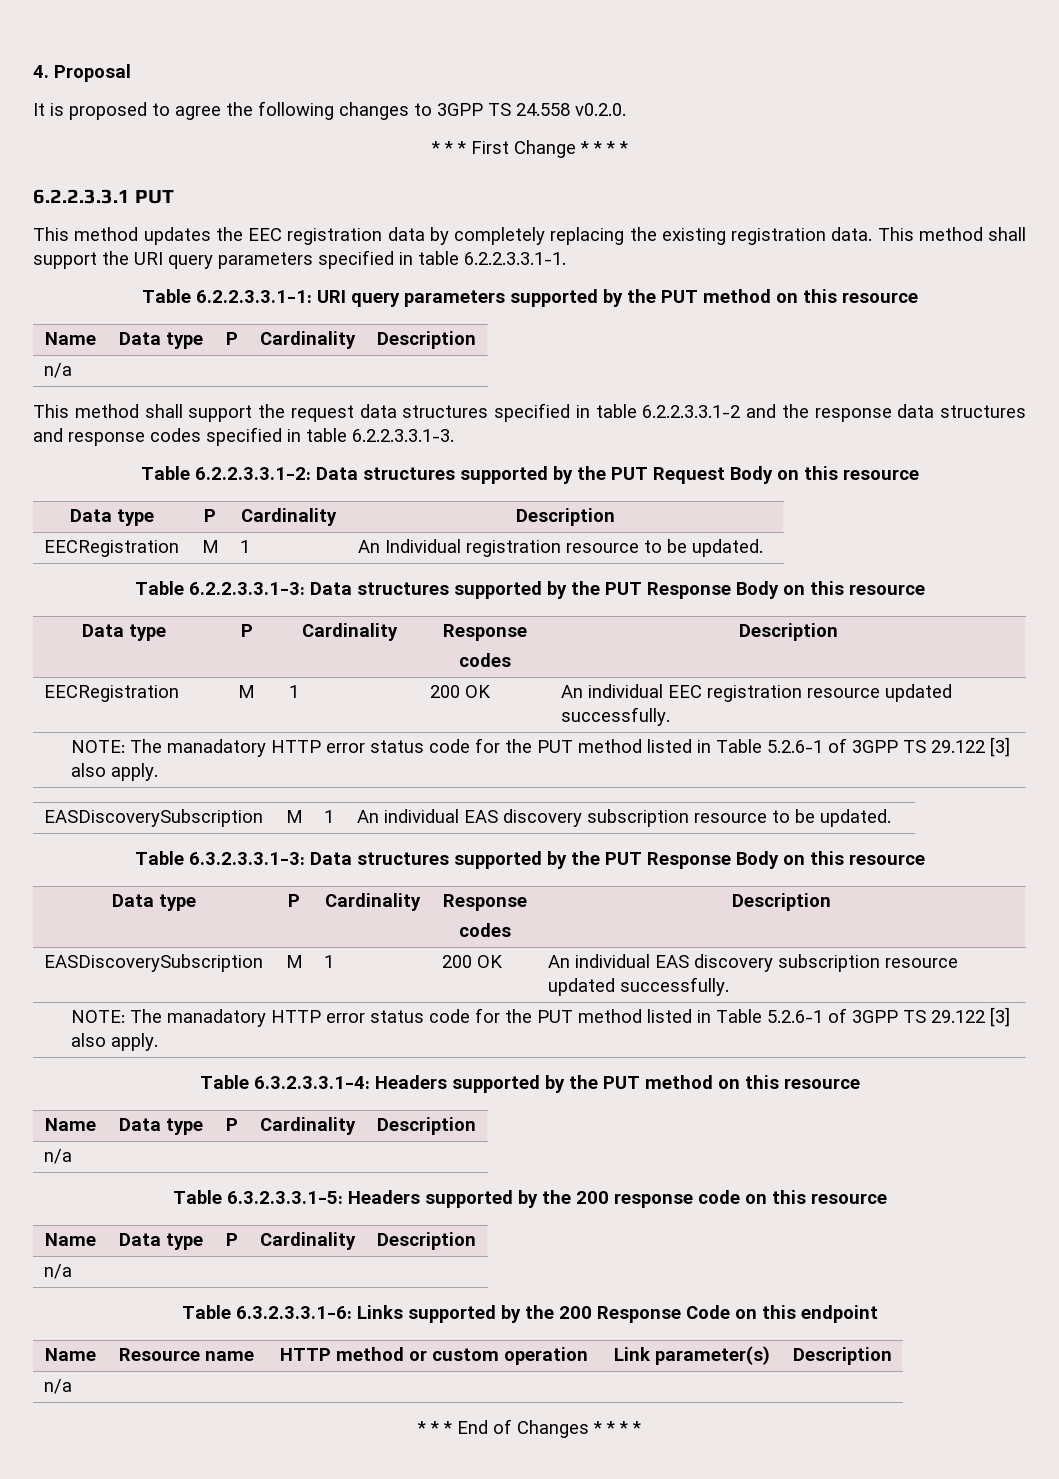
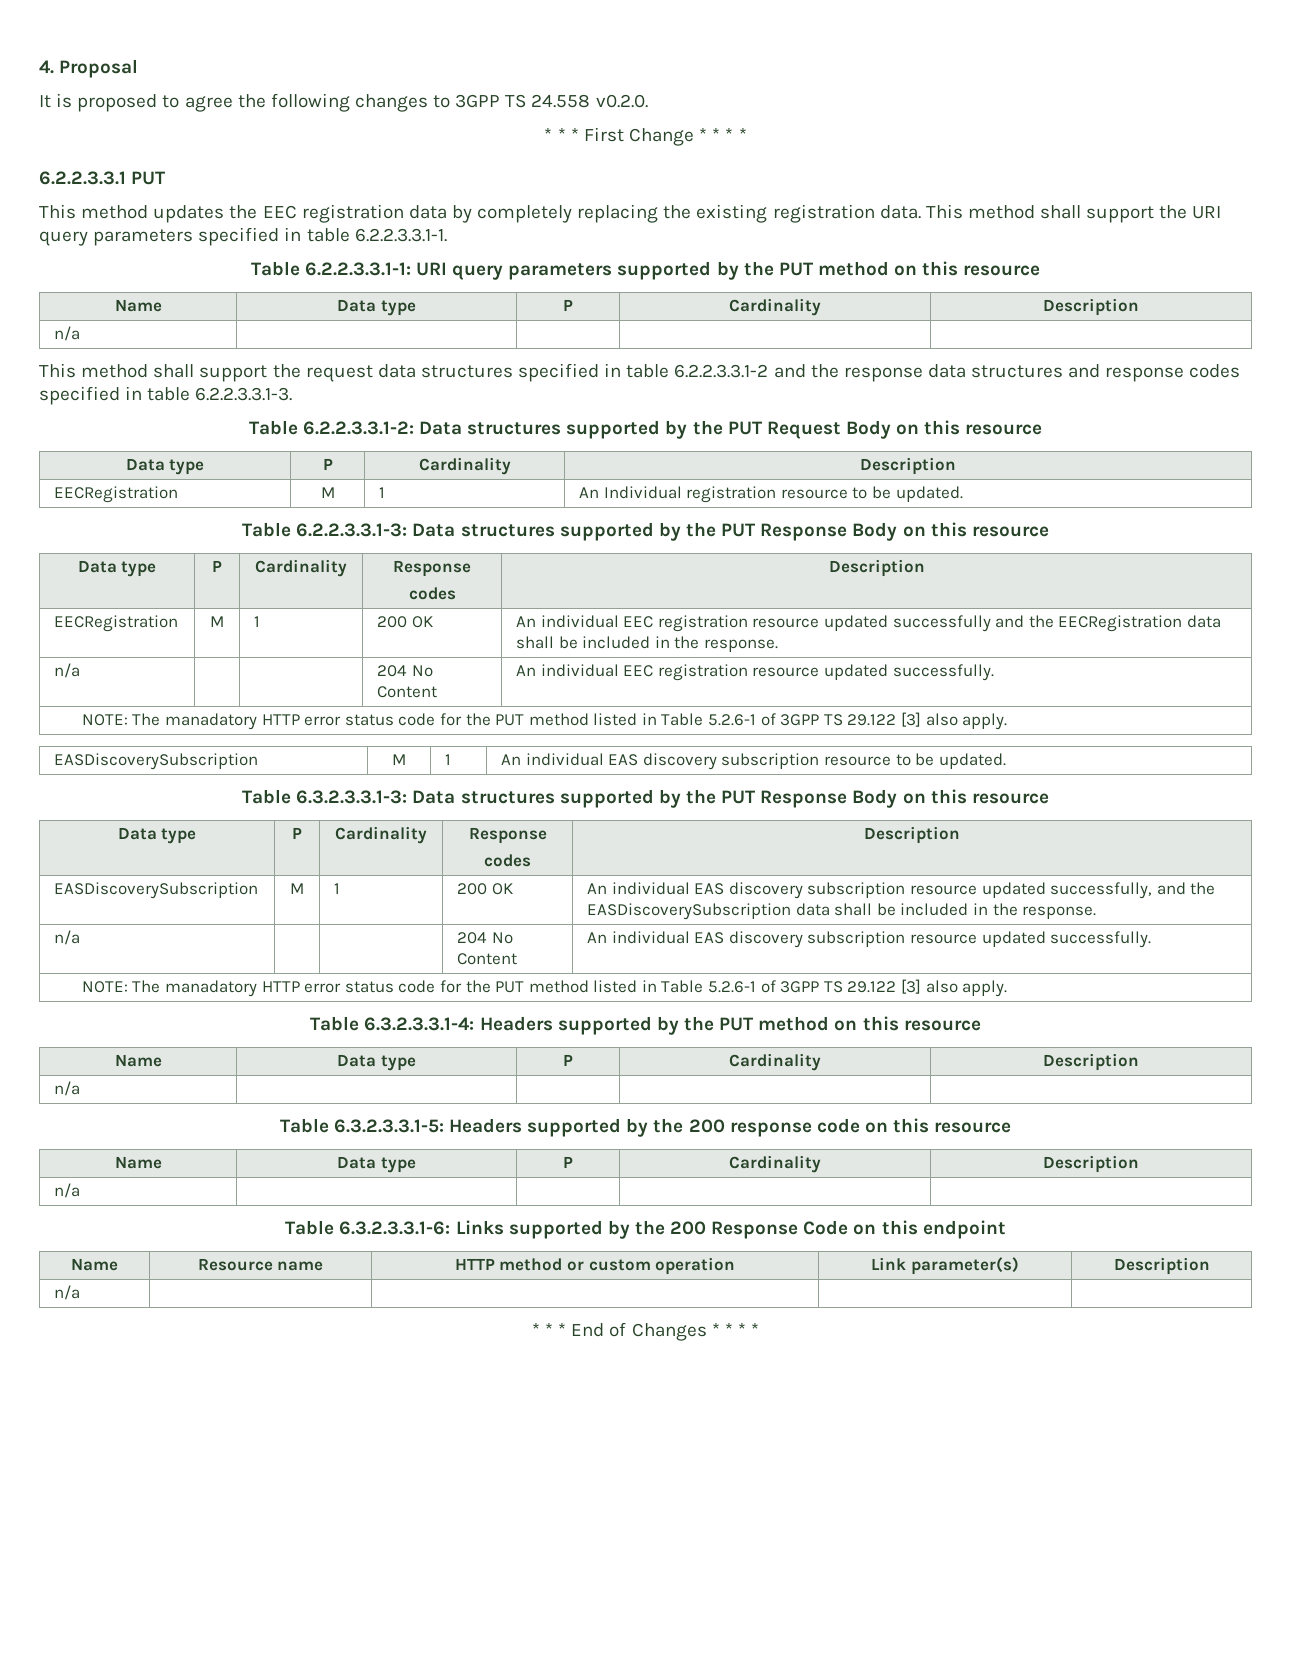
(491, 691) none -> [516,615,1221,632] [516,636,779,652] [54,663,81,678] [377,665,433,677] [377,686,438,698] | An individual EEC registration resource updated successfully and the EECRegistration data shall be included in the response. // n/a | | | 204 No Content
(503, 961) none -> [587,882,1216,899] [587,903,1097,920] [54,930,81,945] [457,932,513,944] [457,953,518,965] | An individual EAS discovery subscription resource updated successfully, and the EASDiscoverySubscription data shall be included in the response. // n/a | | | 204 No Content

